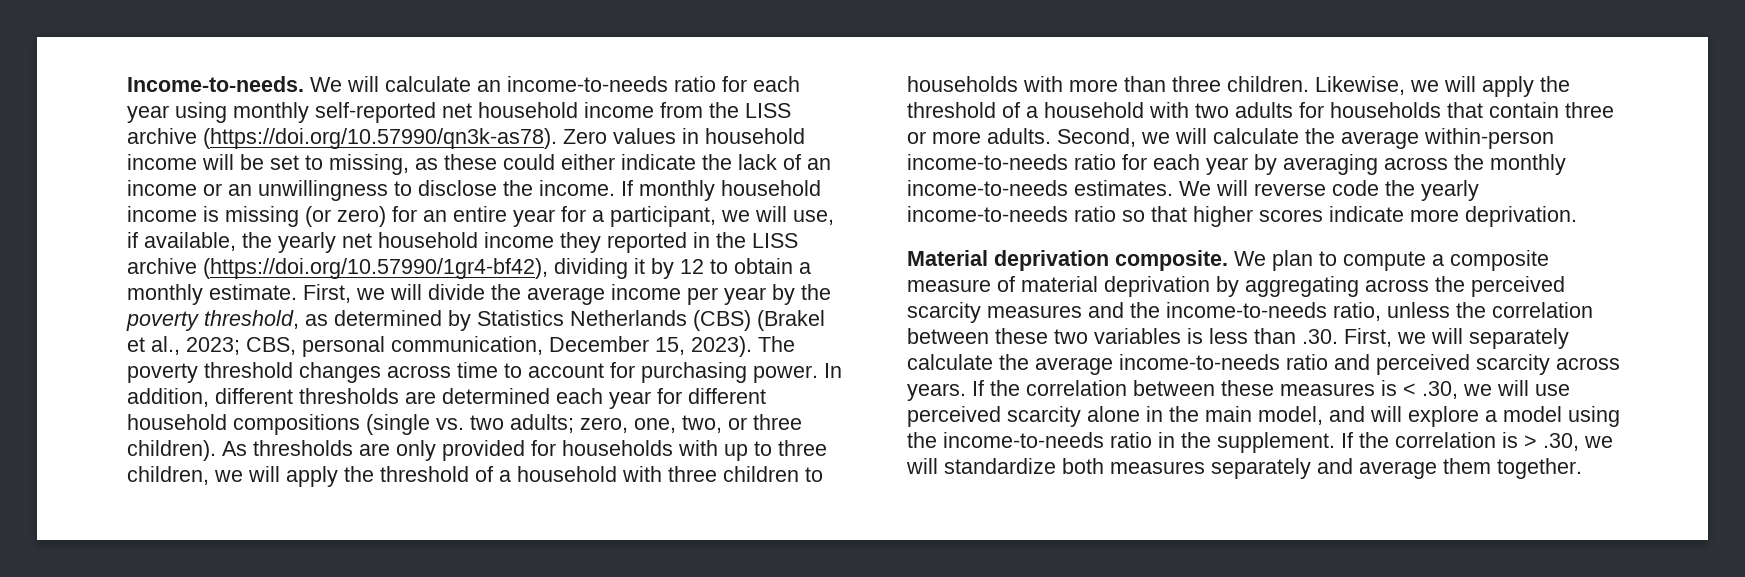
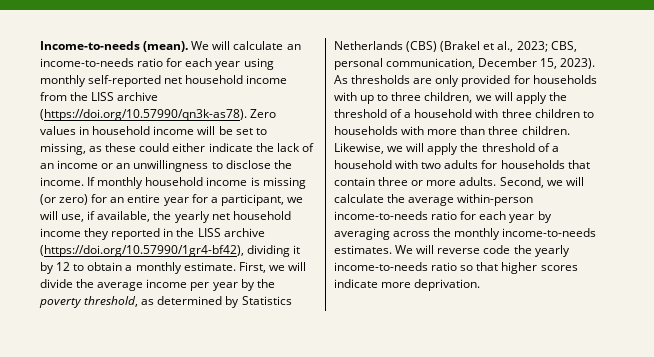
[127,76,304,92] Income-to-needs. -> [40,41,189,52] Income-to-needs (mean).
[758,336,795,352] [127,362,842,383] [127,388,766,409] [127,414,802,435] [127,440,216,461] The poverty threshold changes across time to account for purchasing power. In addition, different thresholds are determined each year for different household compositions (single vs. two adults; zero, one, two, or three children). -> (596, 63) none
[907,250,1549,271] [907,276,1565,297] [907,302,1593,323] [907,328,1569,349] [907,354,1620,375] [907,380,1570,401] [907,406,1620,427] [907,432,1613,453] [906,458,1582,479] // Material deprivation composite. We plan to compute a composite measure of material deprivation by aggregating across the perceived scarcity measures and the income-to-needs ratio, unless the correlation between these two variables is less than .30. First, we will separately calculate the average income-to-needs ratio and perceived scarcity across years. If the correlation between these measures is < .30, we will use perceived scarcity alone in the main model, and will explore a model using the income-to-needs ratio in the supplement. If the correlation is > .30, we will standardize both measures separately and average them together. -> (481, 285) none

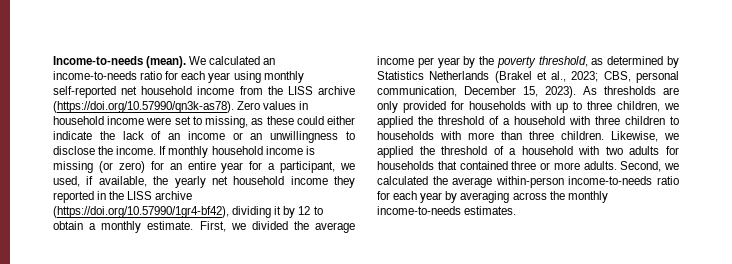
[212,41,284,50] will calculate -> [209,56,261,65] calculated
[197,126,233,135] will be -> [146,117,172,125] were
[40,211,85,222] will use, -> [53,176,80,187] used,
[287,262,306,271] [40,279,73,288] will divide -> [251,221,288,230] divided
[406,41,438,52] (CBS) -> (490, 75) none
[494,92,547,104] will apply -> [377,116,413,128] applied
[406,143,459,155] will apply -> [377,146,413,158] applied
[334,177,375,186] contain -> [459,161,508,170] contained
[565,177,584,186] [334,194,384,203] will calculate -> [377,176,428,185] calculated
[395,245,570,257] [334,262,578,274] [334,279,481,291] We will reverse code the yearly income-to-needs ratio so that higher scores indicate more deprivation. -> (517, 210) none

